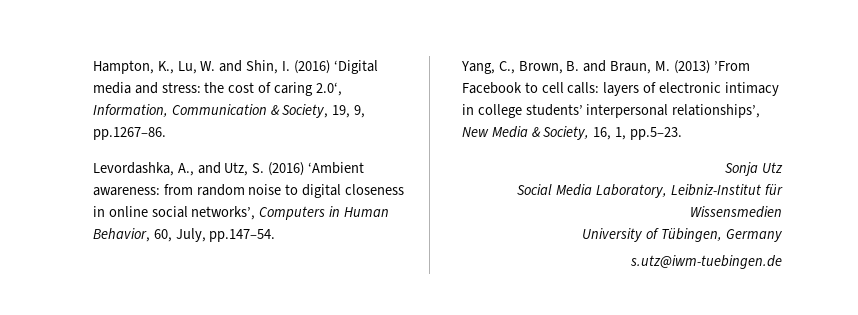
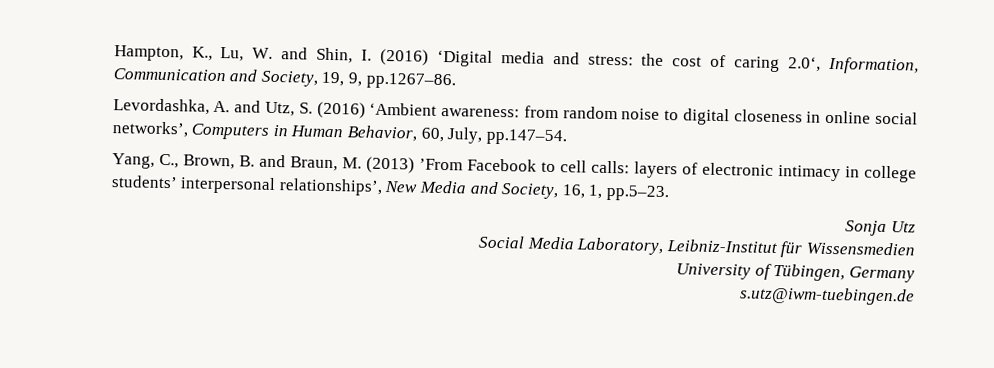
[270,105,280,115] & -> [229,69,259,82] and
[177,163,194,176] A., -> [213,100,231,113] A.
[531,127,541,137] & -> [469,181,499,195] and

